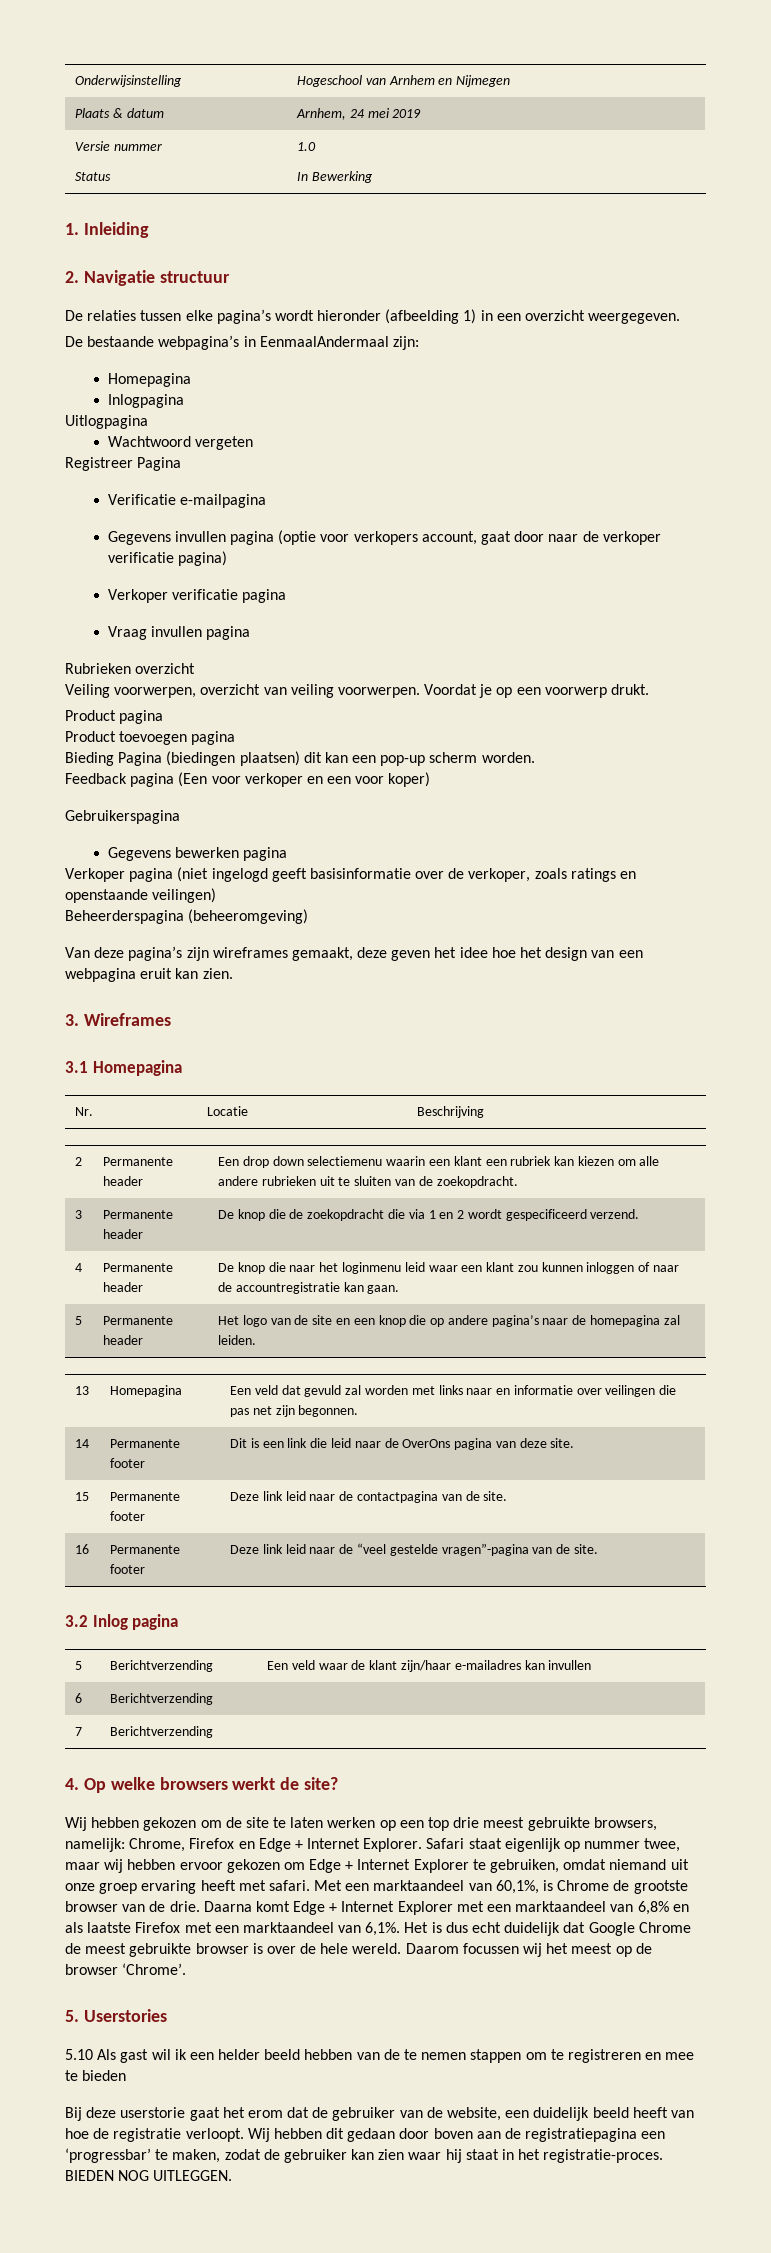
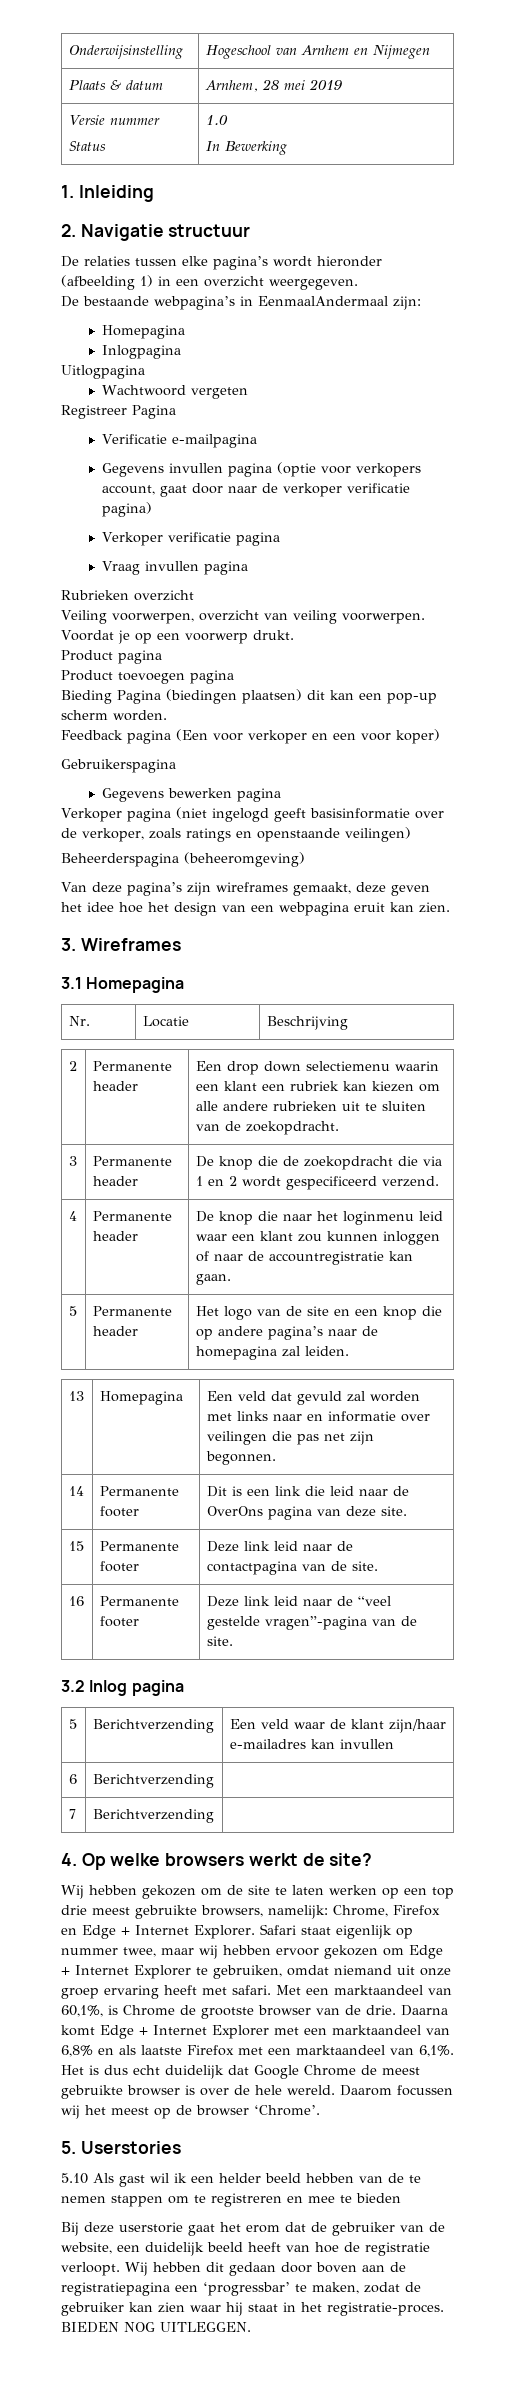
[349,109,365,118] 24 -> [261,79,279,90] 28

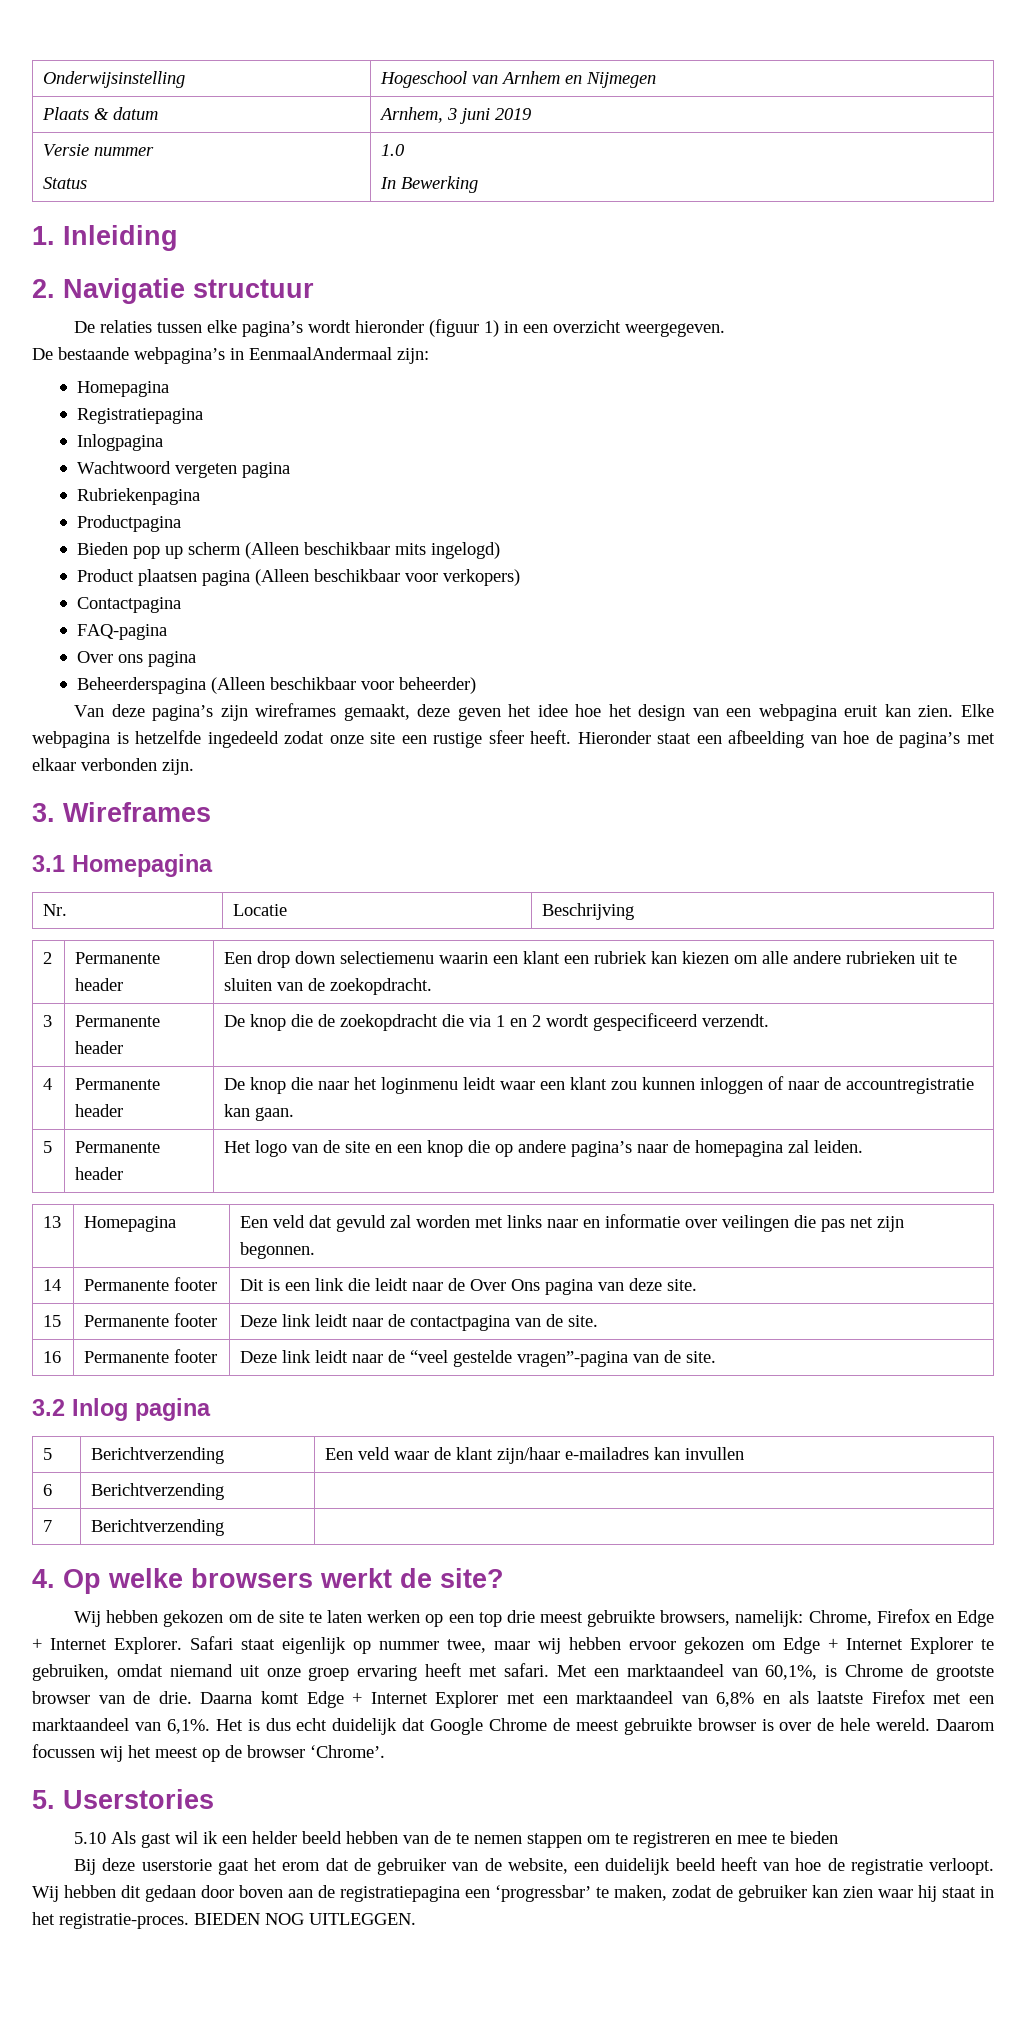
[261,79,305,90] 28 mei -> [447,108,491,124] 3 juni
[61,275,135,290] (afbeelding -> [429,319,480,337] (figuur
(186, 332) none -> [77,408,204,424] // Registratiepagina
[61,365,145,379] // Uitlogpagina -> (164, 442) none
[61,405,176,419] [102,434,258,448] [102,462,422,477] [102,483,411,497] [102,502,153,517] [102,532,281,546] [102,561,249,575] [61,590,194,601] [61,610,425,624] [61,630,294,644] [61,650,162,664] [61,670,234,684] [61,689,437,704] [61,710,167,721] [61,729,440,744] [61,759,176,773] [102,788,282,802] [61,807,444,822] [61,827,411,842] [61,852,305,867] // Registreer Pagina // Verificatie e-mailpagina // Gegevens invullen pagina (optie voor verkopers account, gaat door naar de verkoper verificatie pagina) // Verkoper verificatie pagina // Vraag invullen pagina // Rubrieken overzicht // Veiling voorwerpen, overzicht van veiling voorwerpen. Voordat je op een voorwerp drukt. // Product pagina // Product toevoegen pagina // Bieding Pagina (biedingen plaatsen) dit kan een pop-up scherm worden. // Feedback pagina (Een voor verkoper en een voor koper) // Gebruikerspagina // Gegevens bewerken pagina // Verkoper pagina (niet ingelogd geeft basisinformatie over de verkoper, zoals ratings en openstaande veilingen) // Beheerderspagina (beheeromgeving) -> [242,462,291,478] [77,488,201,505] [77,515,182,532] [77,542,501,559] [77,569,521,586] [77,597,182,613] [77,624,168,640] [77,651,197,667] [77,677,477,694] pagina // Rubriekenpagina // Productpagina // Bieden pop up scherm (Alleen beschikbaar mits ingelogd) // Product plaatsen pagina (Alleen beschikbaar voor verkopers) // Contactpagina // FAQ-pagina // Over ons pagina // Beheerderspagina (Alleen beschikbaar voor beheerder)
(450, 907) none -> [960,704,994,717] [32,730,995,748] [32,758,194,775] Elke webpagina is hetzelfde ingedeeld zodat onze site een rustige sfeer heeft. Hieronder staat een afbeelding van hoe de pagina’s met elkaar verbonden zijn.
[381,1176,439,1187] verzend. -> [702,1014,770,1027] verzendt.
[418,1211,443,1221] leid -> [463,1077,497,1090] leidt
[329,1486,409,1496] [206,1506,263,1516] leid naar de OverOns -> [375,1278,541,1291] leidt naar de Over Ons
[273,1541,298,1551] leid -> [315,1314,349,1327] leidt
[273,1596,298,1606] leid -> [315,1350,349,1363] leidt

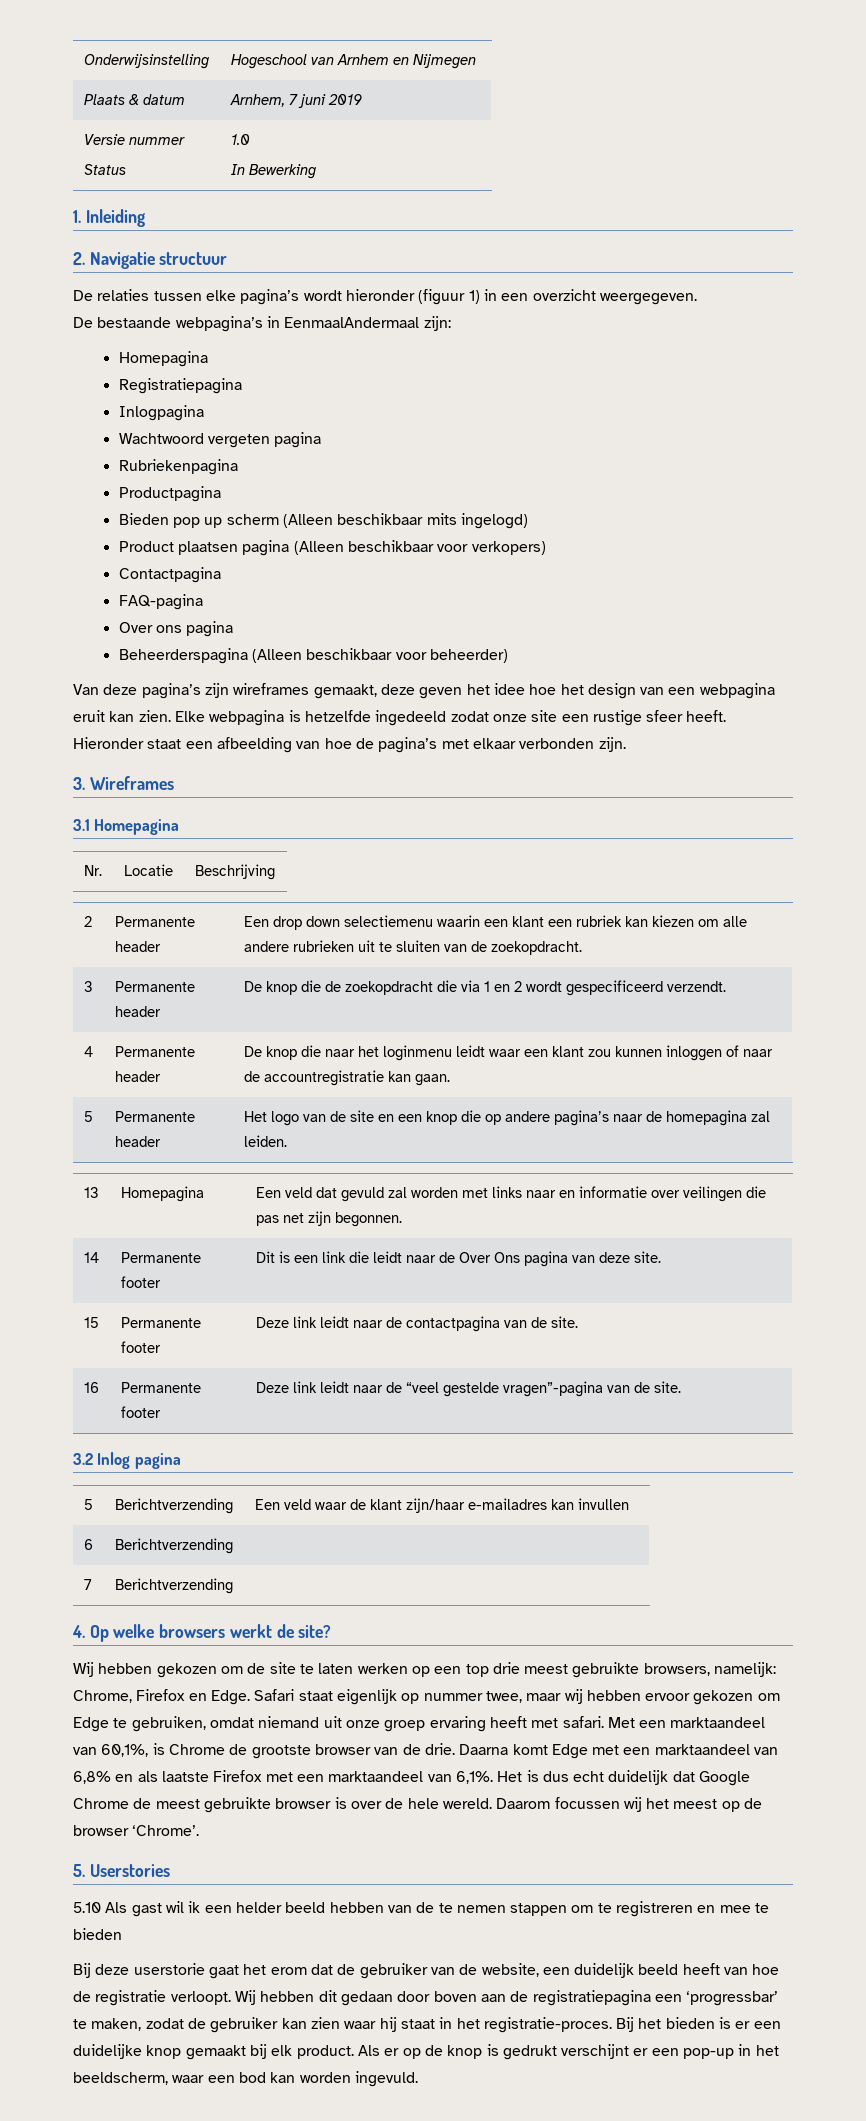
[447,108,458,120] 3 -> [288,94,298,105] 7
[957,1610,995,1627] [32,1637,182,1654] Edge + Internet Explorer. -> [210,1690,250,1705] Edge.
[828,1637,973,1654] + Internet Explorer -> (109, 1724) none
[352,1691,499,1708] + Internet Explorer -> (588, 1751) none
[194,1913,416,1925] BIEDEN NOG UITLEGGEN. -> [616,2017,781,2032] [73,2044,779,2060] [73,2071,418,2087] Bij het bieden is er een duidelijke knop gemaakt bij elk product. Als er op de knop is gedrukt verschijnt er een pop-up in het beeldscherm, waar een bod kan worden ingevuld.

